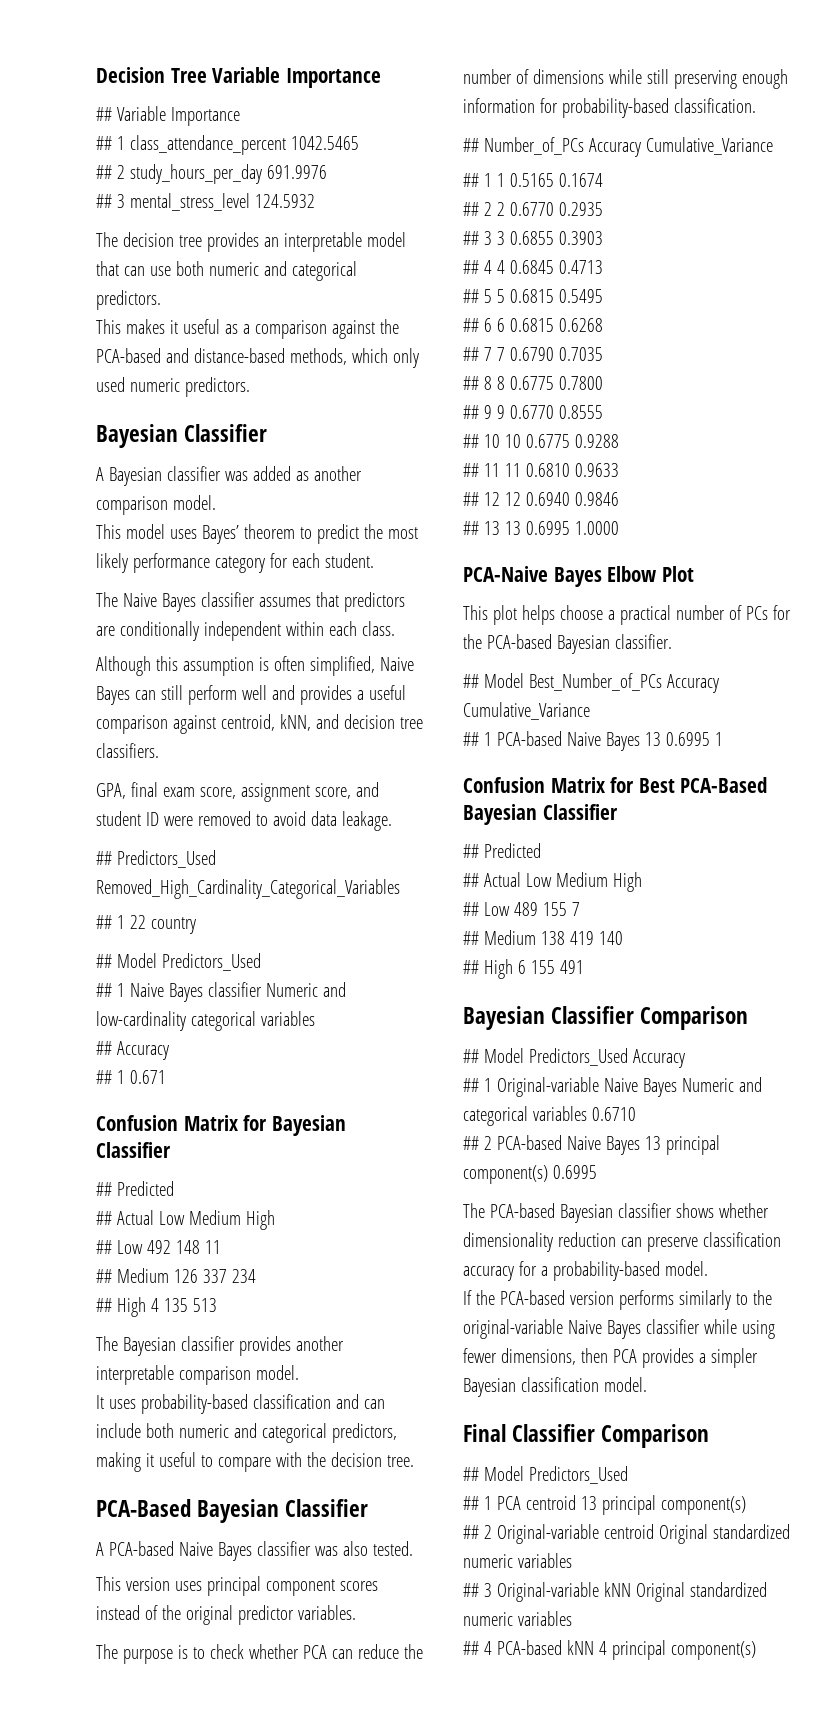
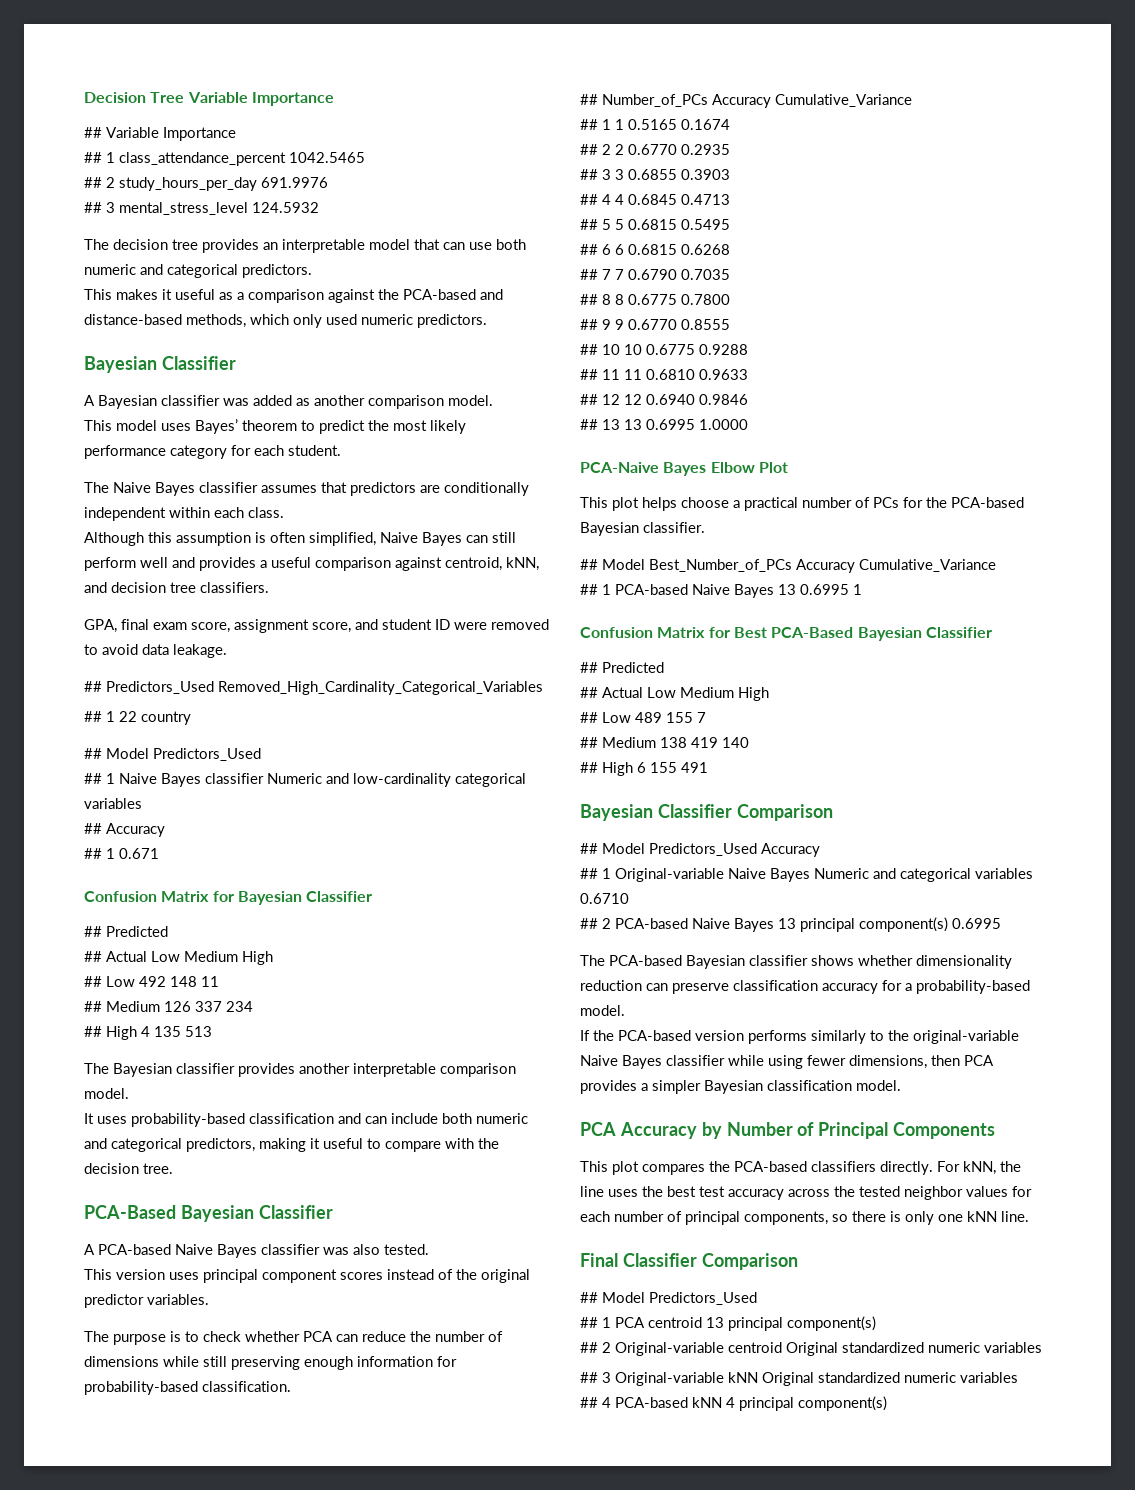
(647, 1384) none -> [580,1122,996,1139] [580,1161,1021,1175] [580,1186,1032,1200] [580,1211,1029,1225] // PCA Accuracy by Number of Principal Components // This plot compares the PCA-based classifiers directly. For kNN, the line uses the best test accuracy across the tested neighbor values for each number of principal components, so there is only one kNN line.

